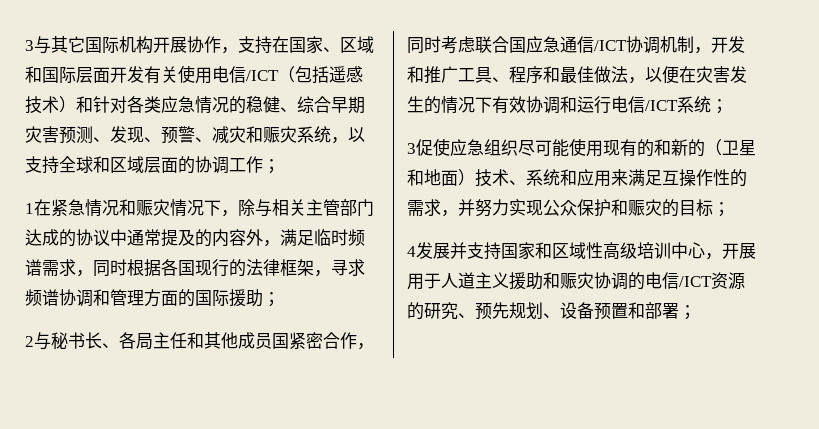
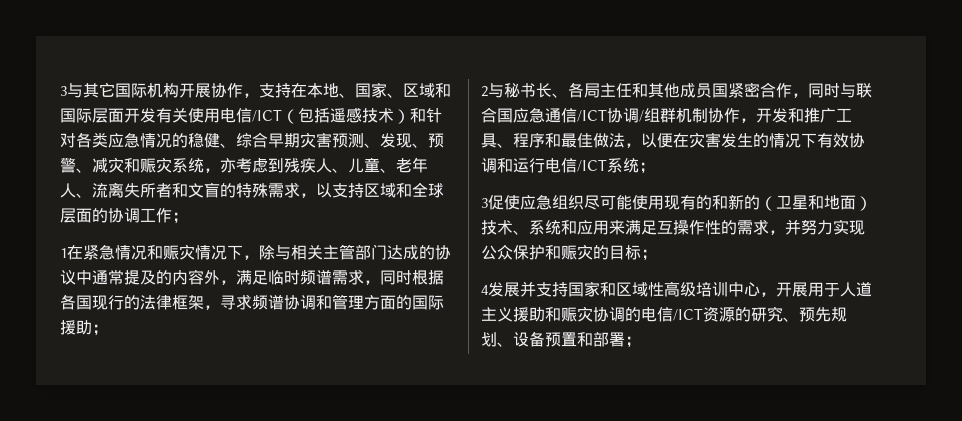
(289, 44) none -> [307,83,355,98] 本地、
[348,127,365,142] [25,156,144,174] 以支持全球和区域 -> [220,157,428,173] [60,182,444,198] 亦考虑到残疾人、儿童、老年人、流离失所者和文盲的特殊需求，以支持区域和全球
[441,36,475,54] 考虑 -> [840,83,856,98] 与
[660,36,694,53] 机制 -> [639,108,740,123] /组群机制协作

